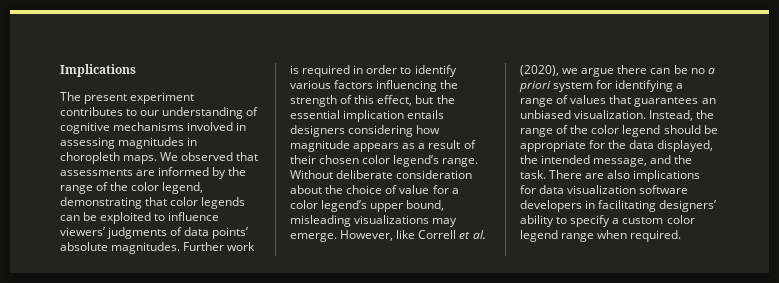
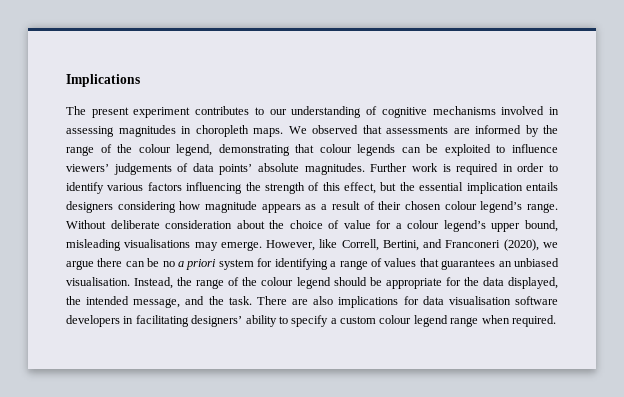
[131,182,160,191] color -> [138,144,171,153] colour
[170,197,199,206] color -> [319,144,352,153] colour
[107,227,168,239] judgments -> [113,163,172,175] judgements
[362,155,391,164] color -> [444,201,477,210] colour
[290,200,318,209] color -> [407,220,440,229] colour
[354,215,430,224] visualizations -> [124,239,191,248] visualisations
[418,230,486,239] Correll et al. -> [341,239,501,251] Correll, Bertini, and Franconeri
[574,110,647,119] visualization. -> [66,277,130,286] visualisation.
[591,125,620,134] color -> [261,277,294,286] colour
[567,185,637,194] visualization -> [448,296,511,305] visualisation
[666,215,695,224] color -> [379,315,412,324] colour

